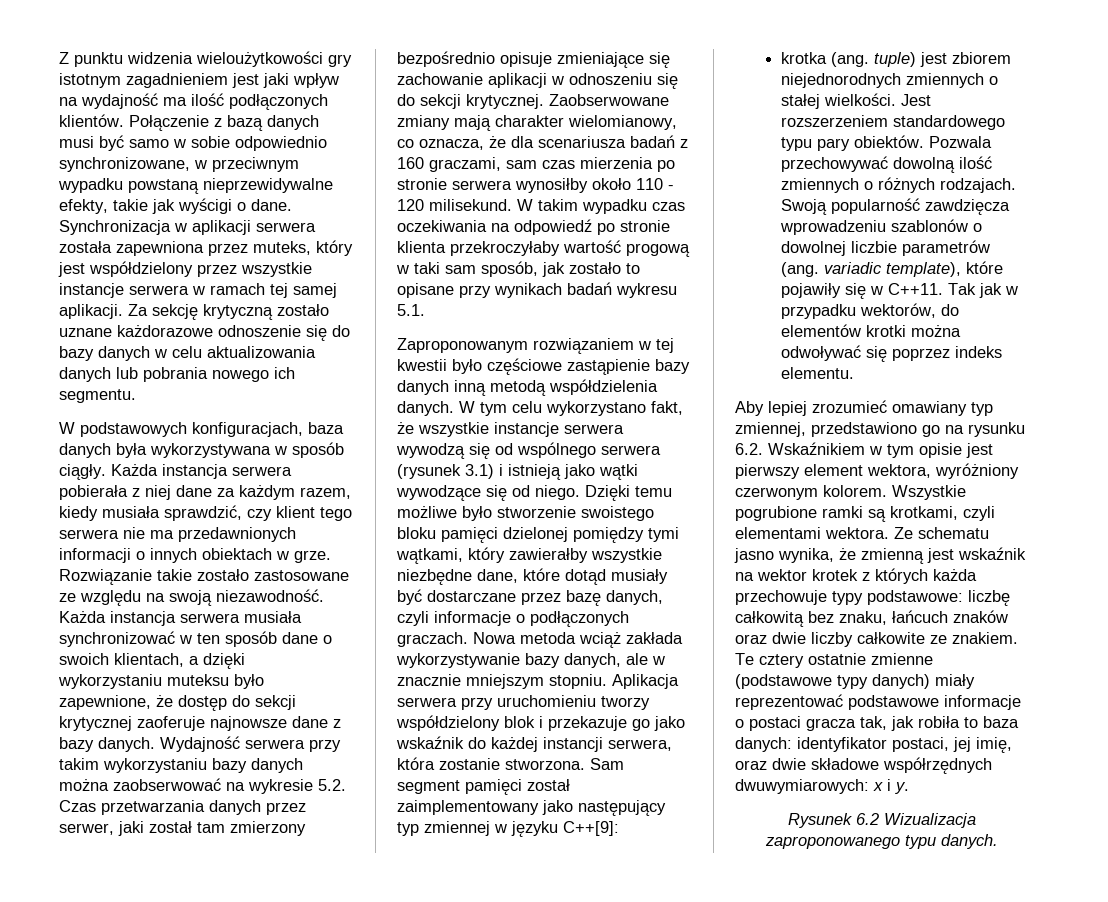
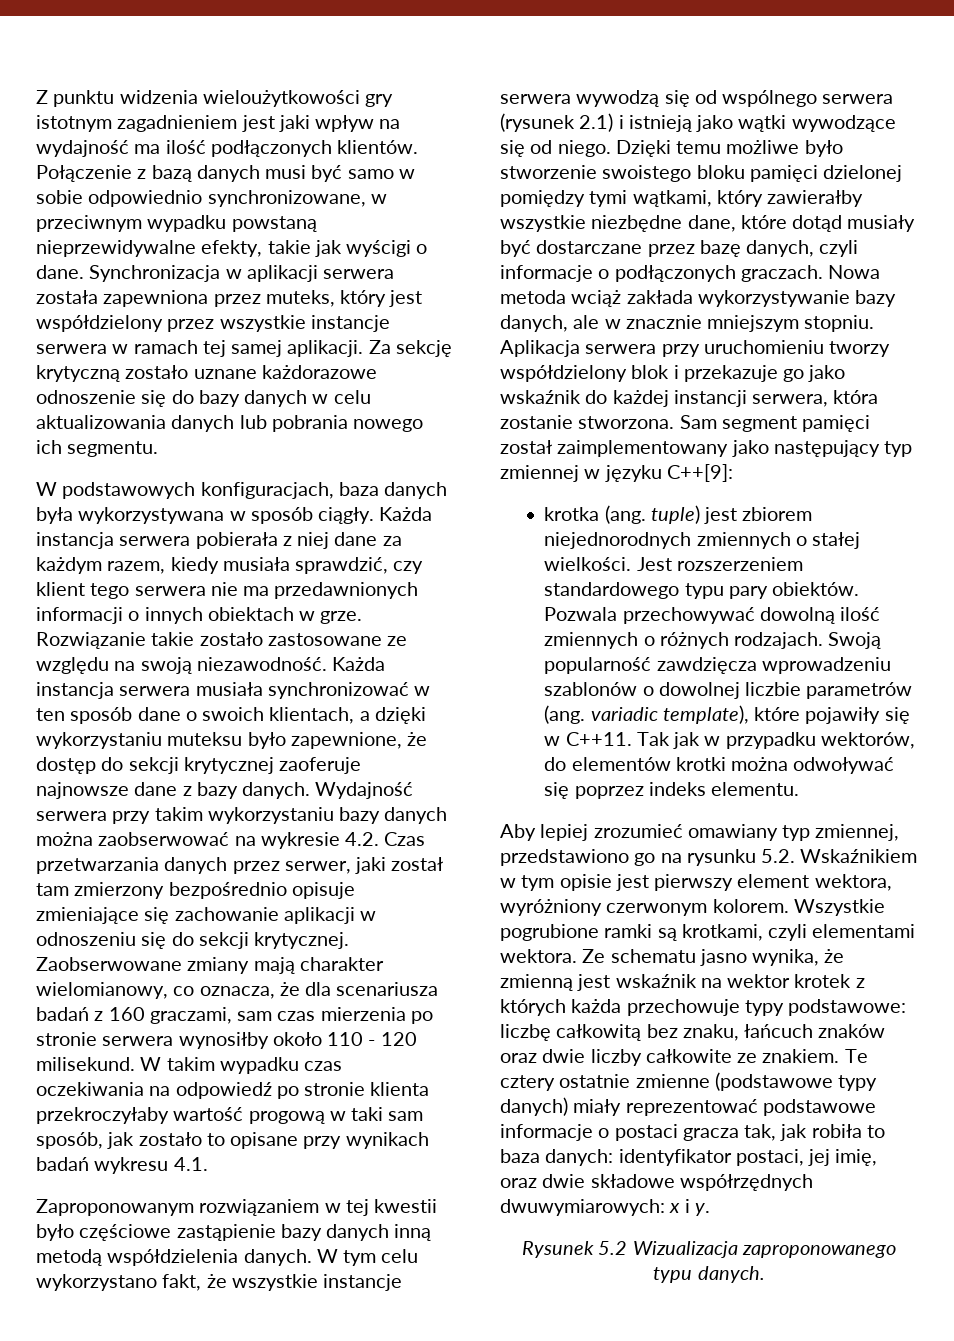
[318,779,346,791] 5.2. -> [345,832,380,846] 4.2.
[397,304,425,316] 5.1. -> [173,1157,208,1171] 4.1.
[465,464,494,479] 3.1) -> [579,113,614,132] 2.1)
[735,443,763,455] 6.2. -> [761,849,796,863] 5.2.
[855,813,879,825] 6.2 -> [598,1241,628,1255] 5.2

